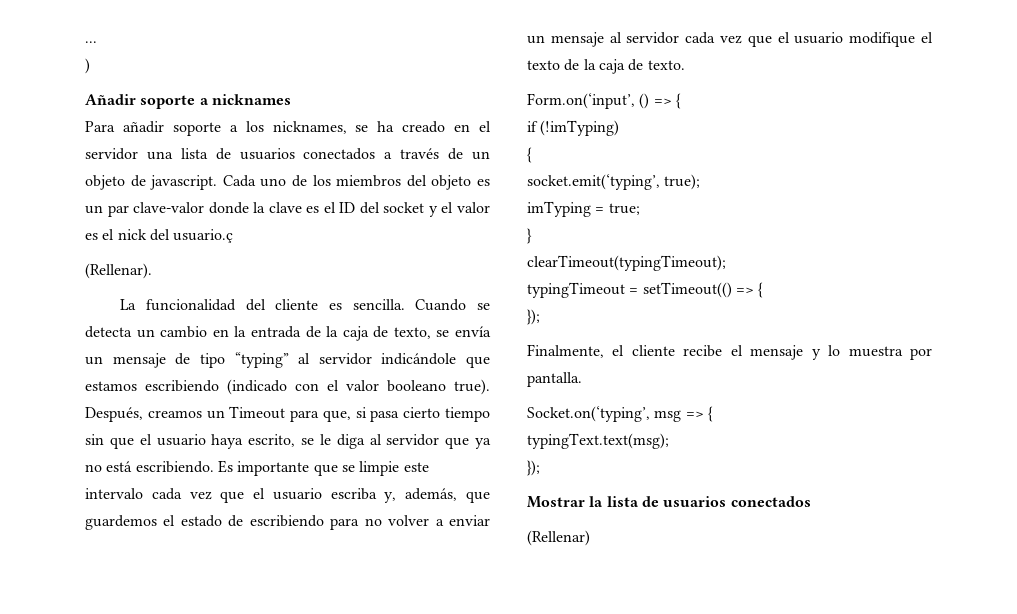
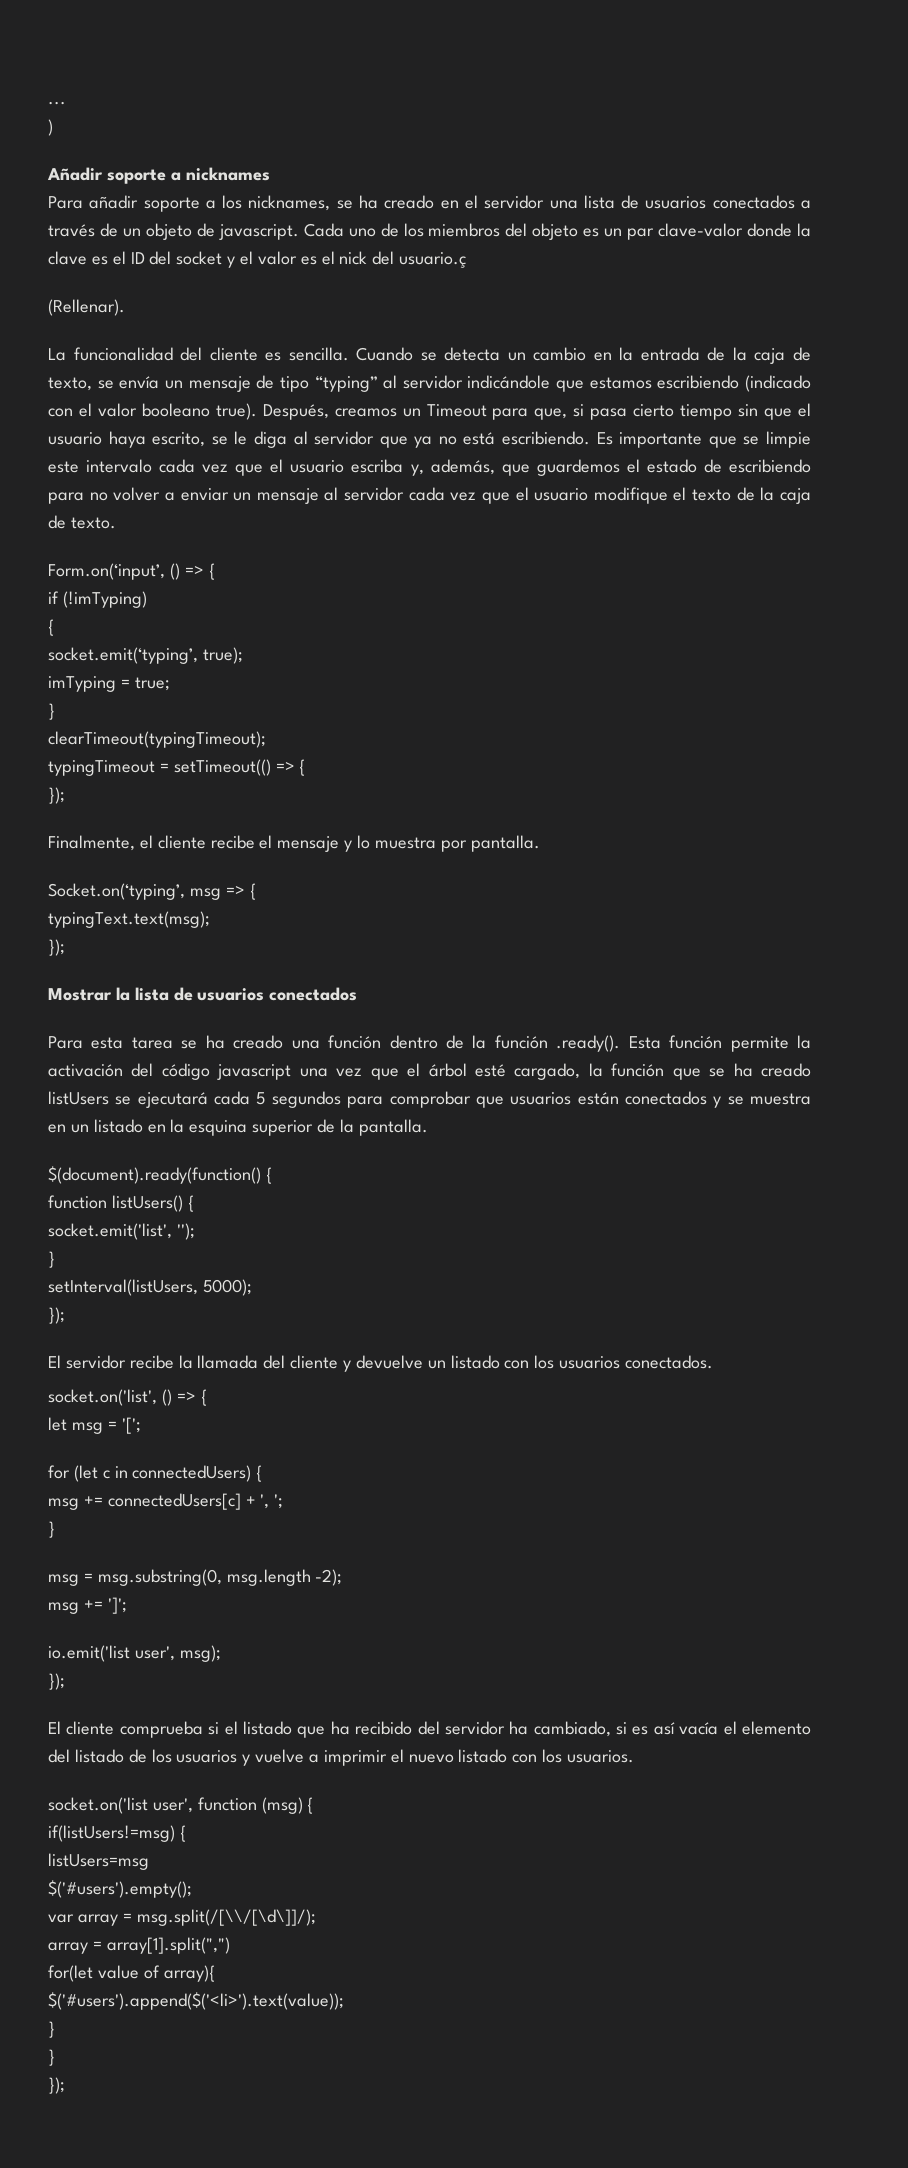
[527,530,590,546] (Rellenar) -> [48,1035,811,1052] [48,1063,811,1080] [48,1091,812,1108] [48,1119,428,1136] [48,1166,272,1184] [48,1195,194,1212] [48,1223,195,1240] [48,1251,55,1268] [48,1279,252,1296] [48,1307,65,1324] [48,1355,714,1372] [48,1389,207,1406] [48,1417,141,1434] [48,1465,263,1482] [48,1493,284,1510] [48,1521,55,1538] [48,1569,343,1586] [48,1597,127,1614] [48,1645,221,1662] [48,1673,65,1690] [48,1721,812,1738] [48,1749,635,1766] [48,1797,314,1814] [48,1825,186,1842] [48,1853,149,1870] [48,1880,192,1898] [48,1909,316,1926] [48,1937,230,1954] [48,1965,215,1982] [48,1992,344,2010] [48,2021,55,2038] [48,2049,55,2066] [48,2077,65,2094] Para esta tarea se ha creado una función dentro de la función .ready(). Esta función permite la activación del código javascript una vez que el árbol esté cargado, la función que se ha creado listUsers se ejecutará cada 5 segundos para comprobar que usuarios están conectados y se muestra en un listado en la esquina superior de la pantalla. // $(document).ready(function() { // function listUsers() { // socket.emit('list', ''); // } // setInterval(listUsers, 5000); // }); // El servidor recibe la llamada del cliente y devuelve un listado con los usuarios conectados. // socket.on('list', () => { // let msg = '['; // for (let c in connectedUsers) { // msg += connectedUsers[c] + ', '; // } // msg = msg.substring(0, msg.length -2); // msg += ']'; // io.emit('list user', msg); // }); // El cliente comprueba si el listado que ha recibido del servidor ha cambiado, si es así vacía el elemento del listado de los usuarios y vuelve a imprimir el nuevo listado con los usuarios. // socket.on('list user', function (msg) { // if(listUsers!=msg) { // listUsers=msg // $('#users').empty(); // var array = msg.split(/[\\/[\d\]]/); // array = array[1].split(",") // for(let value of array){ // $('#users').append($('<li>').text(value)); // } // } // });

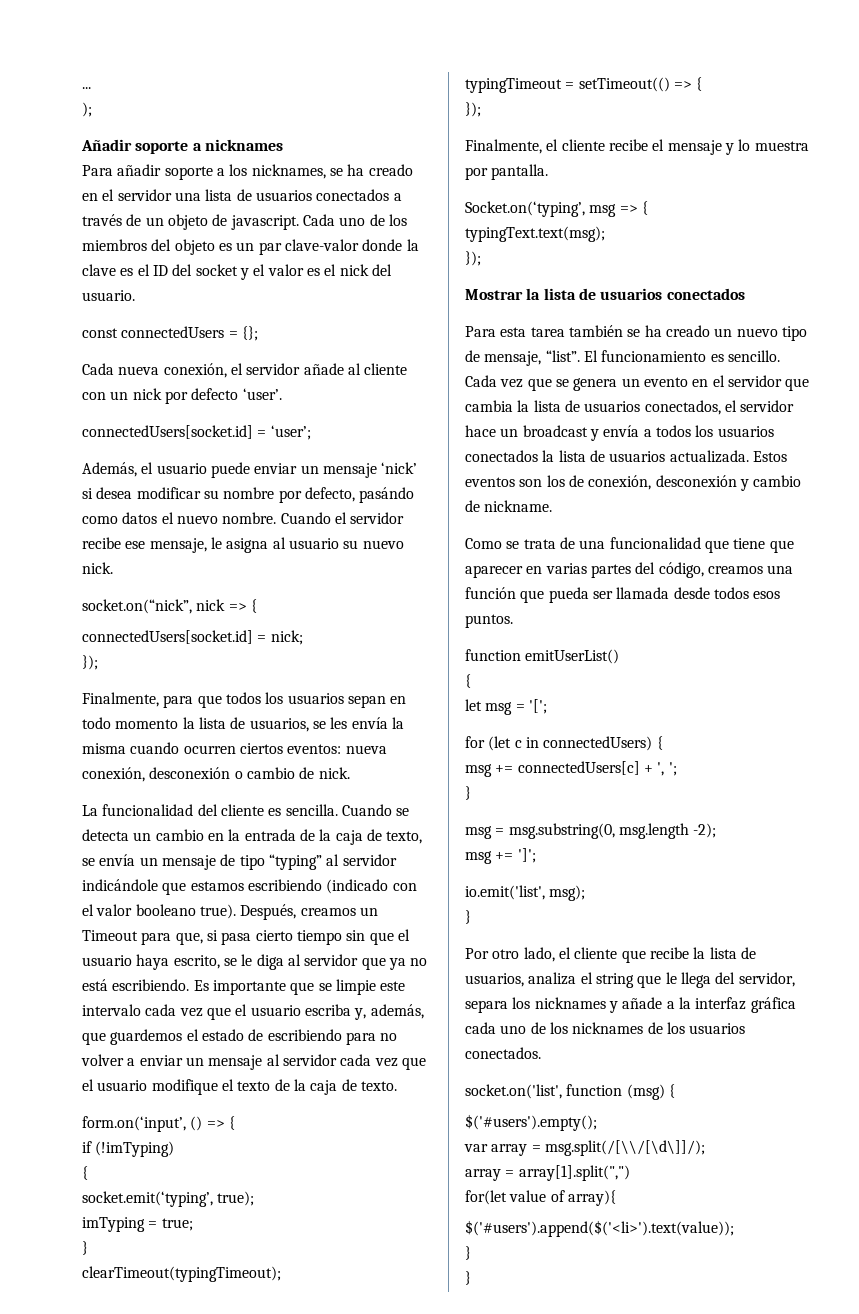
[48,119,53,136] ) -> [82,102,92,117] );
[399,252,467,268] [48,299,125,316] usuario.ç // (Rellenar). -> [82,290,135,301] [82,326,258,341] [82,363,408,378] [82,388,282,404] [82,425,311,440] [82,462,418,478] [82,487,415,503] [82,512,405,524] [82,537,404,553] [82,562,113,574] [82,599,257,614] [82,630,303,645] [82,655,98,670] [82,692,407,708] [82,717,404,732] [82,742,387,754] [82,767,350,782] usuario. // const connectedUsers = {}; // Cada nueva conexión, el servidor añade al cliente con un nick por defecto ‘user’. // connectedUsers[socket.id] = ‘user’; // Además, el usuario puede enviar un mensaje ‘nick’ si desea modificar su nombre por defecto, pasándo como datos el nuevo nombre. Cuando el servidor recibe ese mensaje, le asigna al usuario su nuevo nick. // socket.on(“nick”, nick => { // connectedUsers[socket.id] = nick; // }); // Finalmente, para que todos los usuarios sepan en todo momento la lista de usuarios, se les envía la misma cuando ocurren ciertos eventos: nueva conexión, desconexión o cambio de nick.
[48,563,165,580] Form.on(‘input’, -> [82,1116,186,1132] form.on(‘input’,
[181,1035,811,1052] [48,1063,811,1080] [48,1091,812,1108] [48,1119,428,1136] [48,1166,272,1184] [48,1195,194,1212] [48,1223,195,1240] [48,1251,55,1268] [48,1279,252,1296] [48,1307,65,1324] [48,1355,714,1372] [48,1389,196,1406] se ha creado una función dentro de la función .ready(). Esta función permite la activación del código javascript una vez que el árbol esté cargado, la función que se ha creado listUsers se ejecutará cada 5 segundos para comprobar que usuarios están conectados y se muestra en un listado en la esquina superior de la pantalla. // $(document).ready(function() { // function listUsers() { // socket.emit('list', ''); // } // setInterval(listUsers, 5000); // }); // El servidor recibe la llamada del cliente y devuelve un listado con los usuarios conectados. // socket.on('list', () => -> [568,325,807,341] [465,350,780,366] [465,375,810,391] [465,400,795,415] [465,425,774,441] [465,450,787,463] [465,475,802,491] [465,500,553,512] [465,537,794,553] [465,562,794,578] [465,587,781,603] [465,614,513,628] [465,649,620,664] también se ha creado un nuevo tipo de mensaje, “list”. El funcionamiento es sencillo. Cada vez que se genera un evento en el servidor que cambia la lista de usuarios conectados, el servidor hace un broadcast y envía a todos los usuarios conectados la lista de usuarios actualizada. Estos eventos son los de conexión, desconexión y cambio de nickname. // Como se trata de una funcionalidad que tiene que aparecer en varias partes del código, creamos una función que pueda ser llamada desde todos esos puntos. // function emitUserList() //
[48,1645,175,1662] io.emit('list user', -> [465,885,545,900] io.emit('list',
[48,1673,65,1690] [48,1721,812,1738] [48,1749,635,1766] [48,1797,193,1814] }); // El cliente comprueba si el listado que ha recibido del servidor ha cambiado, si es así vacía el elemento del listado de los usuarios y vuelve a imprimir el nuevo listado con los usuarios. // socket.on('list user', -> [465,910,471,924] [465,947,756,963] [465,972,795,988] [465,997,796,1013] [465,1022,746,1034] [465,1047,541,1059] [465,1084,562,1099] } // Por otro lado, el cliente que recibe la lista de usuarios, analiza el string que le llega del servidor, separa los nicknames y añade a la interfaz gráfica cada uno de los nicknames de los usuarios conectados. // socket.on('list',
[48,1825,186,1842] [48,1853,149,1870] // if(listUsers!=msg) { // listUsers=msg -> (675, 1091) none
[48,2077,65,2094] // }); -> (471, 1278) none

